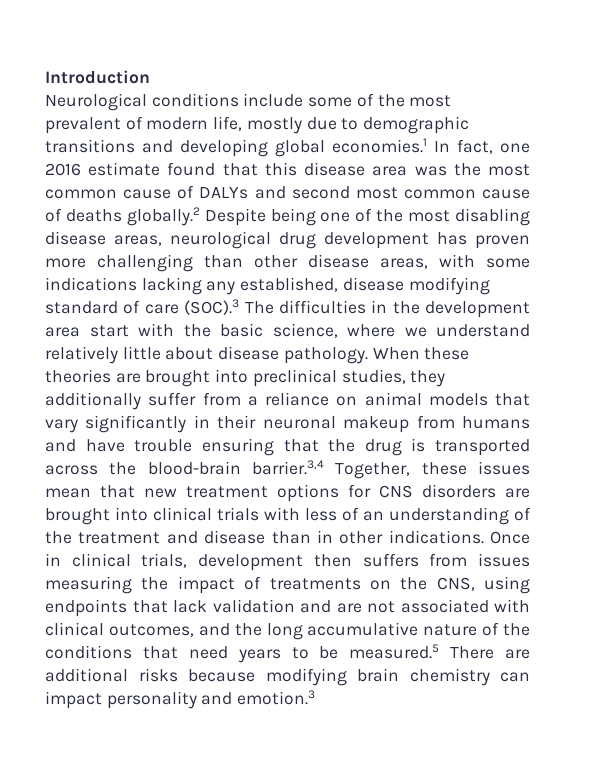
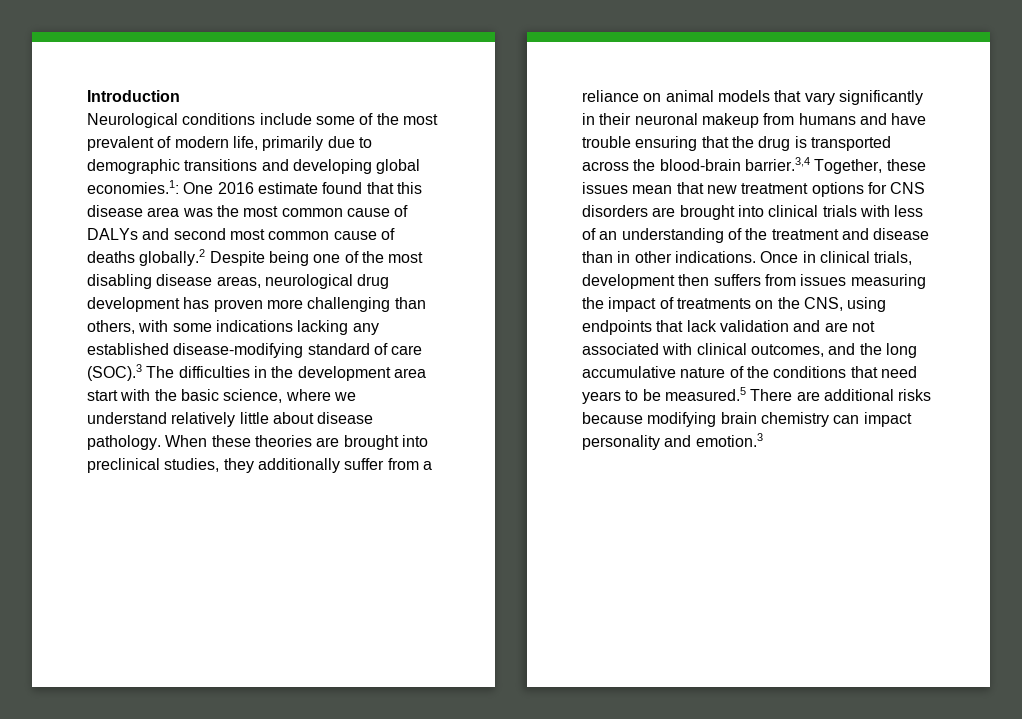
[246,117,302,134] mostly -> [262,136,324,151] primarily
[332,138,530,154] economies.1 In fact, one -> [87,180,214,194] economies.1: One
[254,254,428,269] other disease areas, -> [87,320,135,334] others,
[240,277,490,295] established, disease modifying -> [87,343,304,358] established disease-modifying

